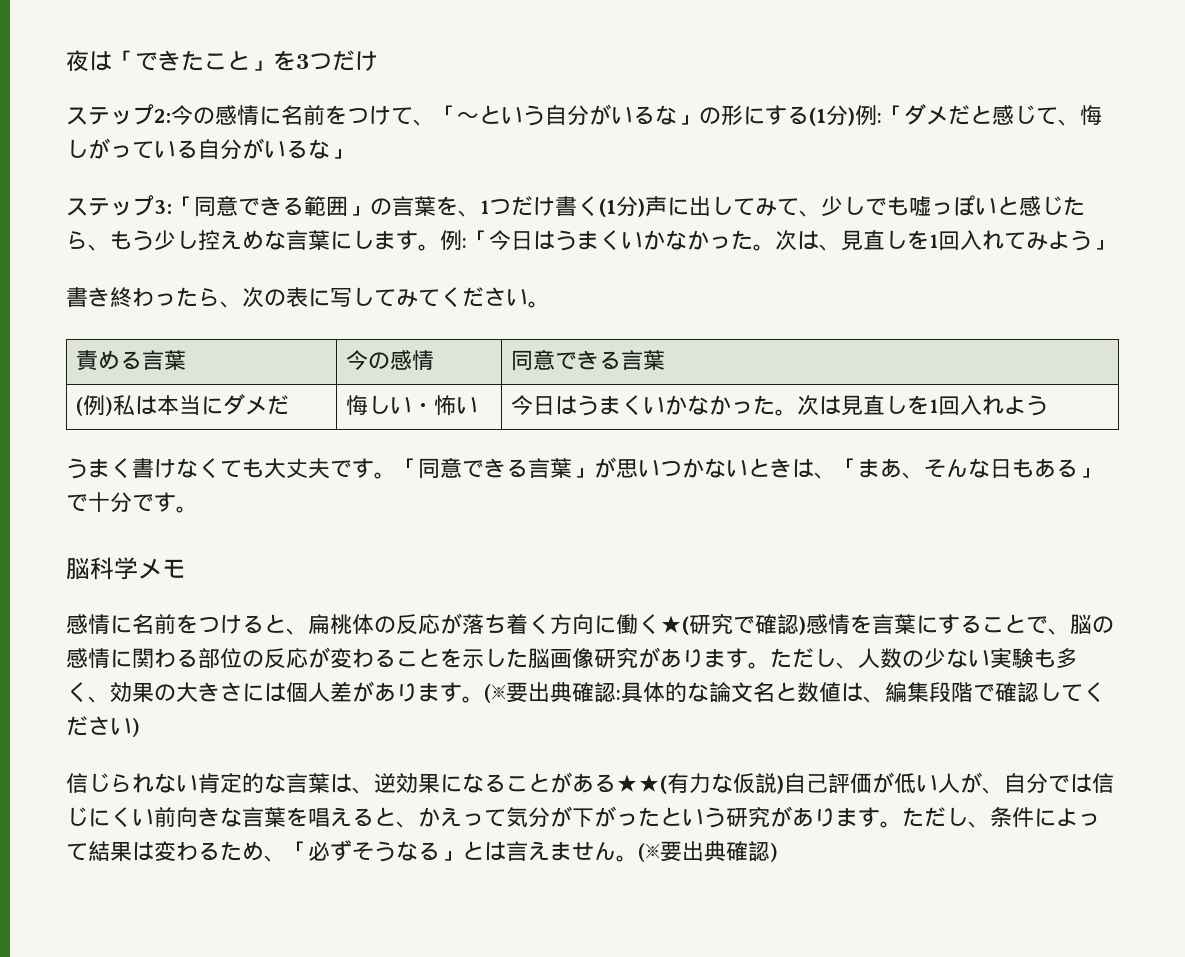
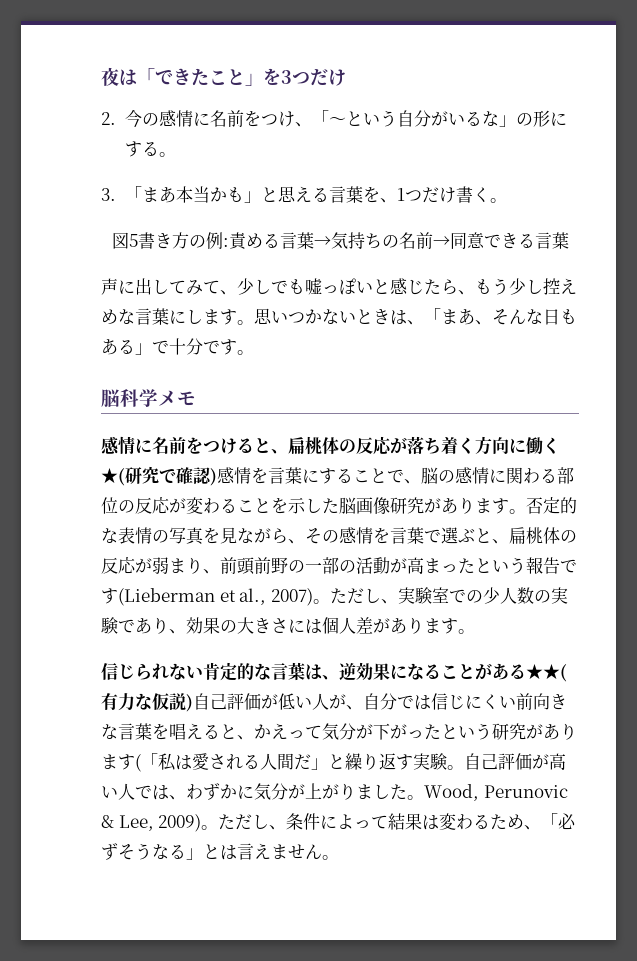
[66,104,171,125] ステップ2: -> [101,112,116,125] 2.
[391,107,413,125] て -> (295, 119) none
[809,104,1102,126] [66,138,352,159] [66,195,392,217] (1分)例:「ダメだと感じて、悔しがっている自分がいるな」 // ステップ3:「同意できる範囲」の -> [158,152,176,157] [101,186,329,203] 。 // 3.「まあ本当かも」と思える
[599,196,645,217] (1分) -> [489,198,507,203] [111,232,569,250] 。 // 図5書き方の例:責める言葉→気持ちの名前→同意できる言葉 //
[440,230,1114,251] [66,287,550,308] [76,350,187,371] [346,350,435,370] [511,349,666,371] [76,394,290,416] [346,395,479,416] [511,395,1049,416] [66,457,616,479] 例:「今日はうまくいかなかった。次は、見直しを1回入れてみよう」 // 書き終わったら、次の表に写してみてください。 // 責める言葉 | 今の感情 | 同意できる言葉 // (例)私は本当にダメだ | 悔しい・怖い | 今日はうまくいかなかった。次は見直しを1回入れよう // うまく書けなくても大丈夫です。「同意できる言葉」が -> (254, 322) none
[770,648,1078,669] [66,682,88,703] ただし、人数の少ない実験も多く -> [526,497,577,514] [101,527,577,545] [101,557,577,575] [101,587,568,606] [100,617,169,634] 否定的な表情の写真を見ながら、その感情を言葉で選ぶと、扁桃体の反応が弱まり、前頭前野の一部の活動が高まったという報告です(Lieberman et al., 2007)。ただし、実験室での少人数の実験であり
[484,682,1105,703] [66,716,140,737] (※要出典確認:具体的な論文名と数値は、編集段階で確認してください) -> (475, 631) none
(880, 817) none -> [135,753,566,772] [101,783,568,801] [101,814,202,832] (「私は愛される人間だ」と繰り返す実験。自己評価が高い人では、わずかに気分が上がりました。Wood, Perunovic & Lee, 2009)
[638,841,778,862] (※要出典確認) -> (339, 857) none

